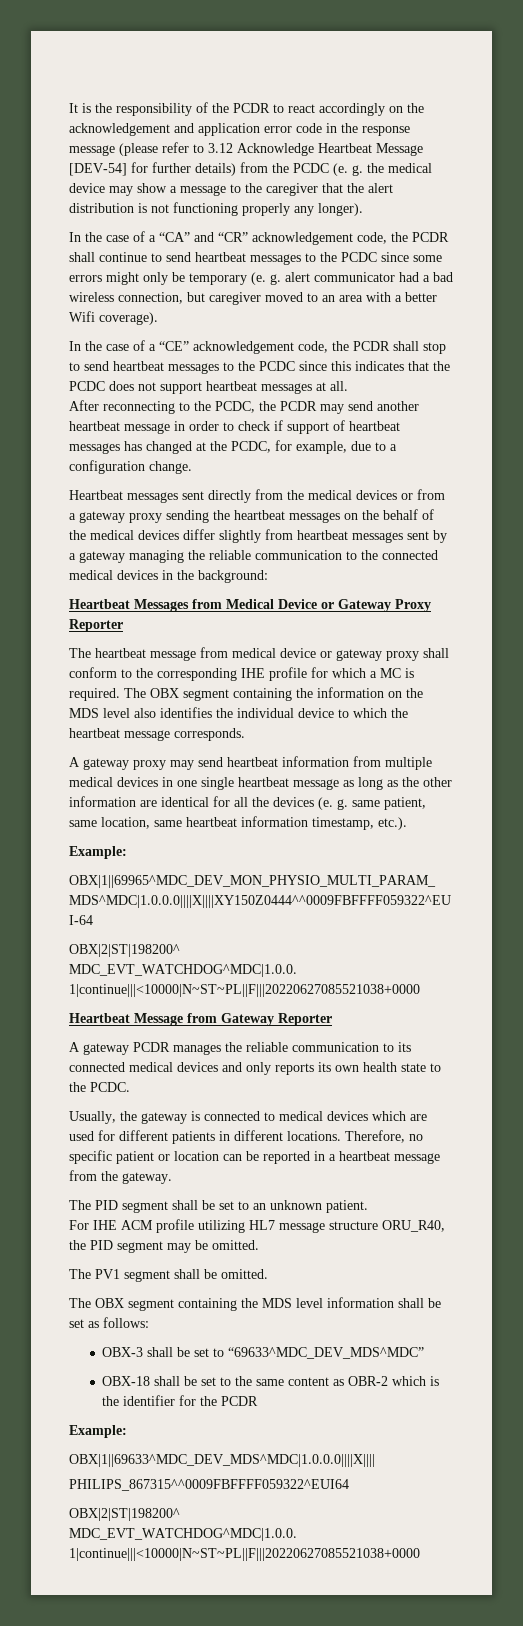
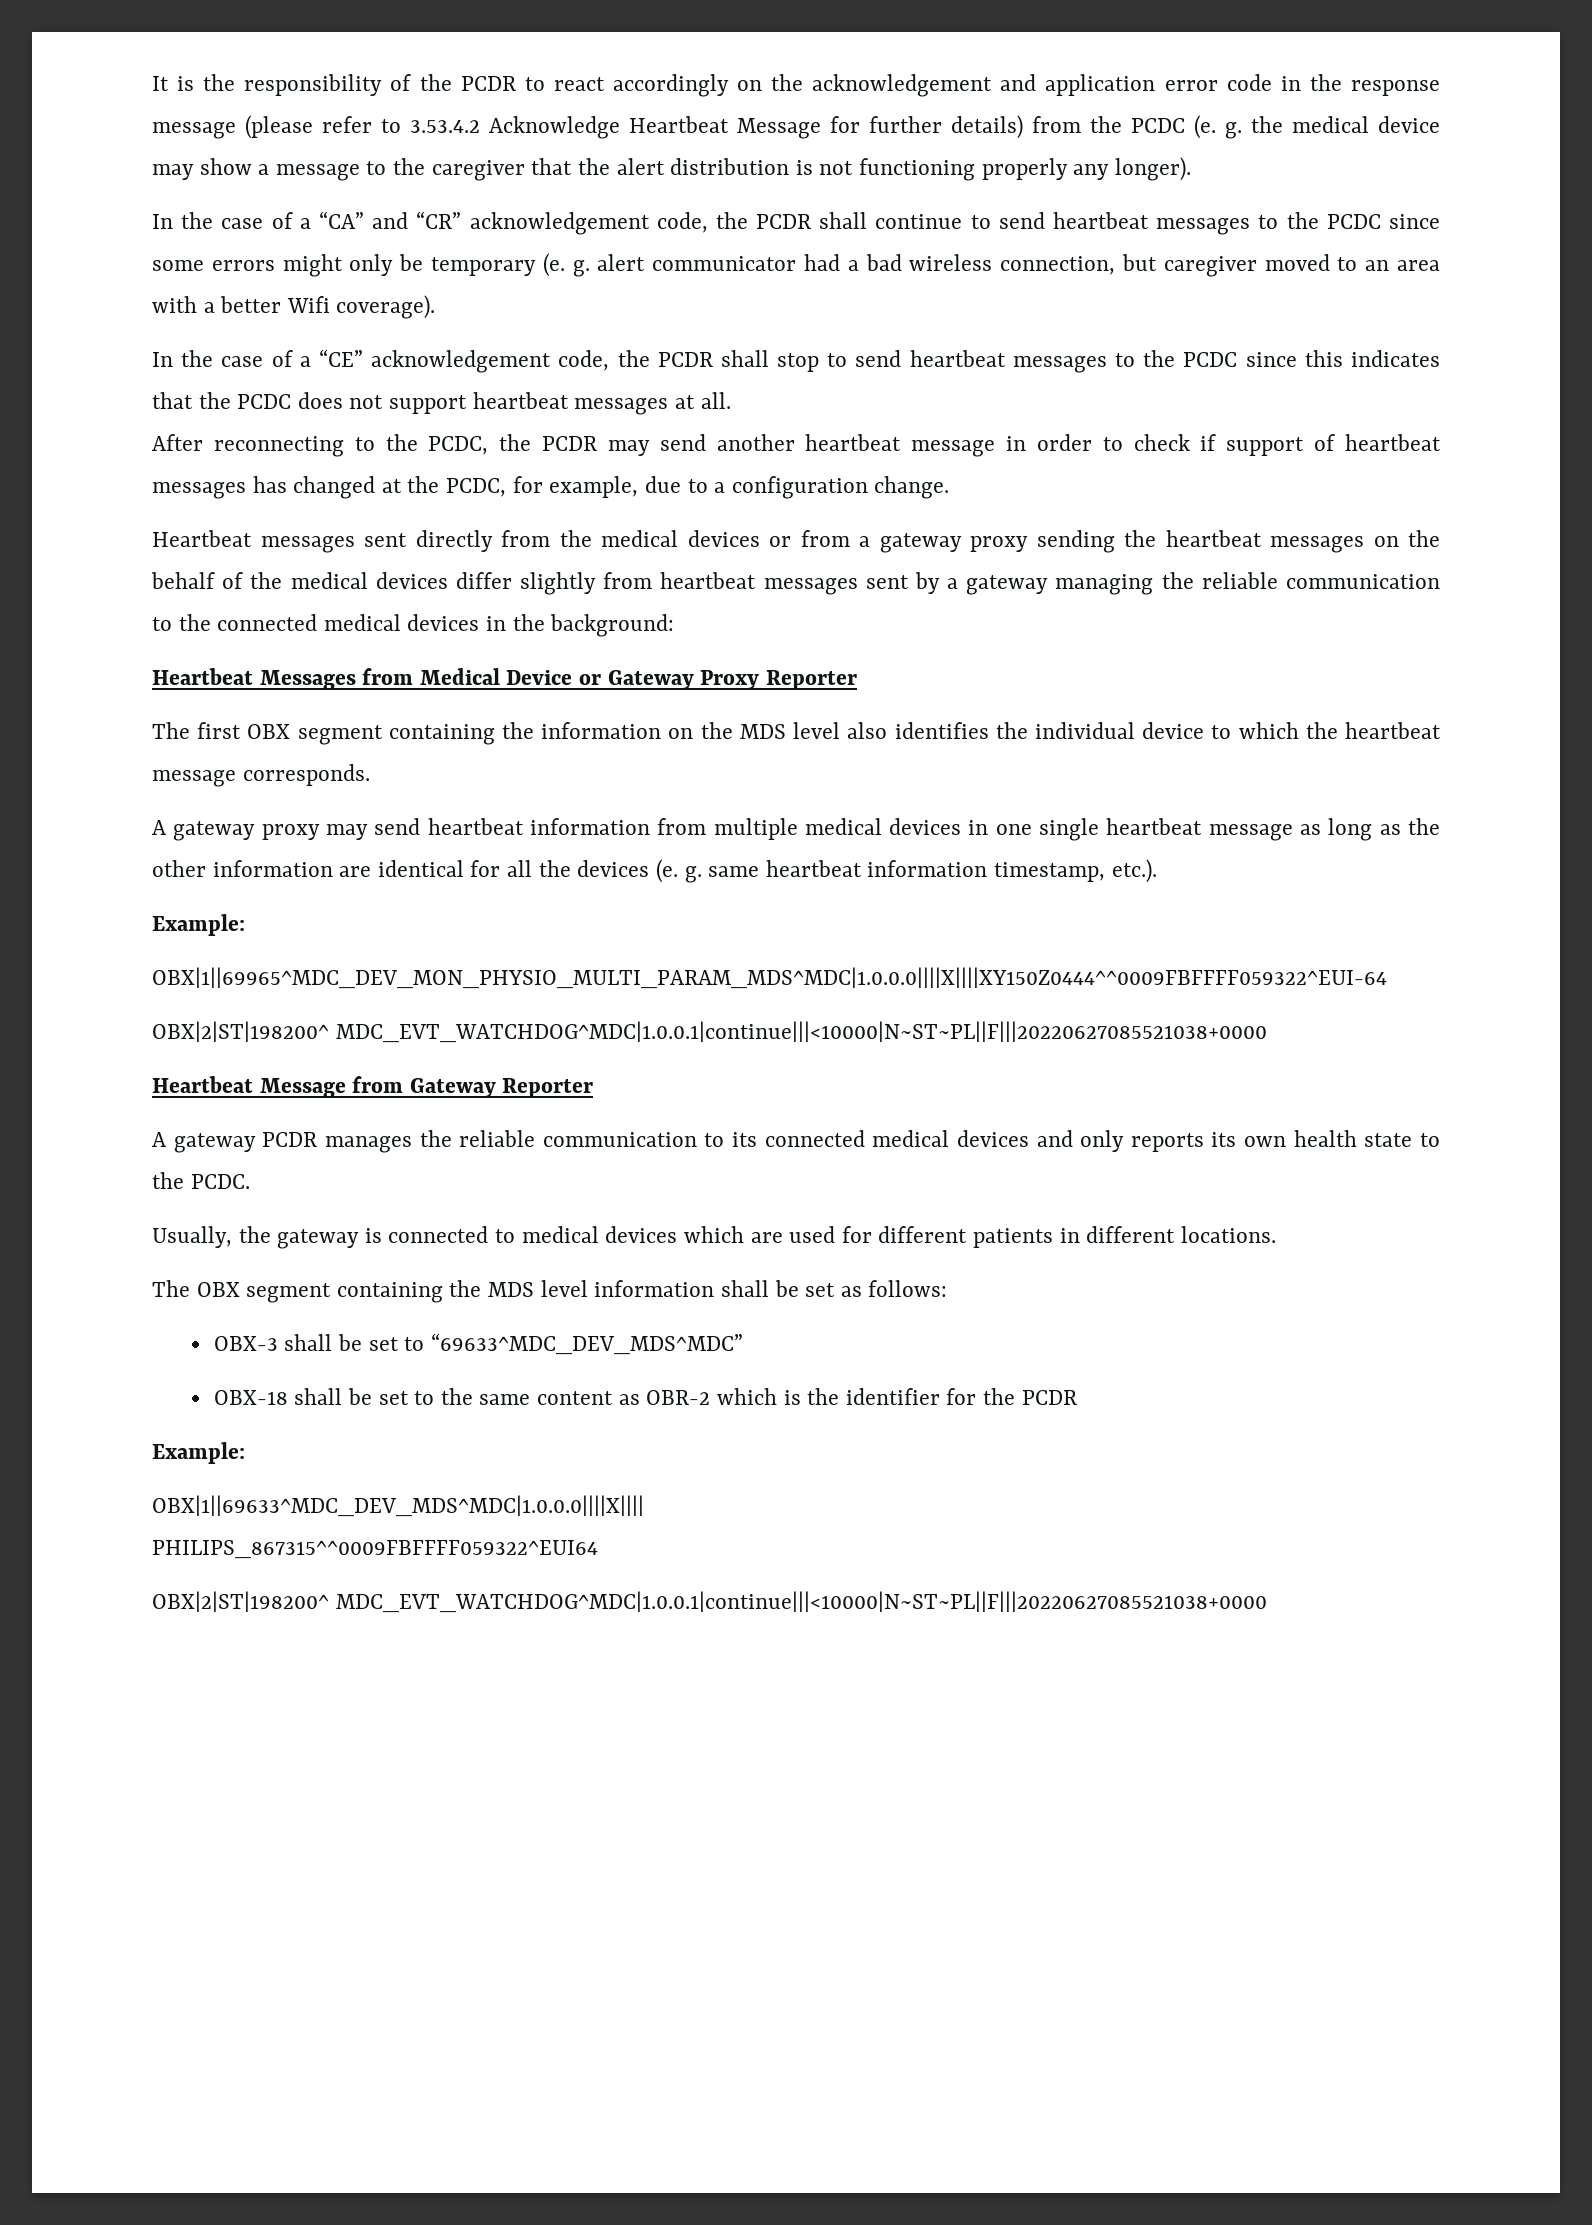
[208,143,233,153] 3.12 -> [410,120,480,133] 3.53.4.2
[69,163,127,176] [DEV-54] -> (821, 128) none
[95,647,449,661] [69,667,414,681] [69,688,146,701] heartbeat message from medical device or gateway proxy shall conform to the corresponding IHE profile for which a MC is required. The -> [197,722,242,739] first
[384,797,426,810] [69,817,182,829] patient, same location, same -> (760, 871) none
[345,1130,423,1143] [69,1150,440,1164] [69,1170,172,1184] [69,1200,368,1213] [69,1219,445,1233] [69,1240,259,1253] [69,1269,268,1282] Therefore, no specific patient or location can be reported in a heartbeat message from the gateway. // The PID segment shall be set to an unknown patient. // For IHE ACM profile utilizing HL7 message structure ORU_R40, the PID segment may be omitted. // The PV1 segment shall be omitted. -> (1276, 1234) none

